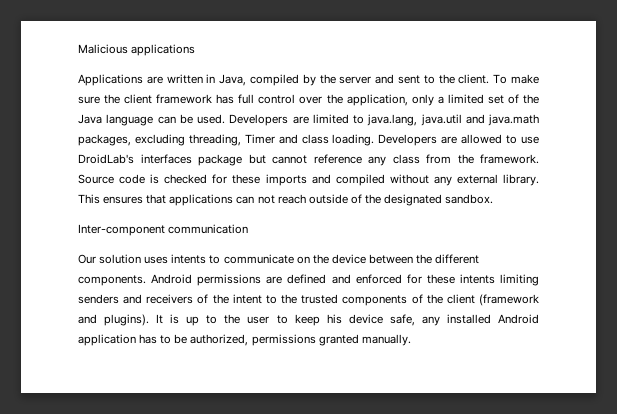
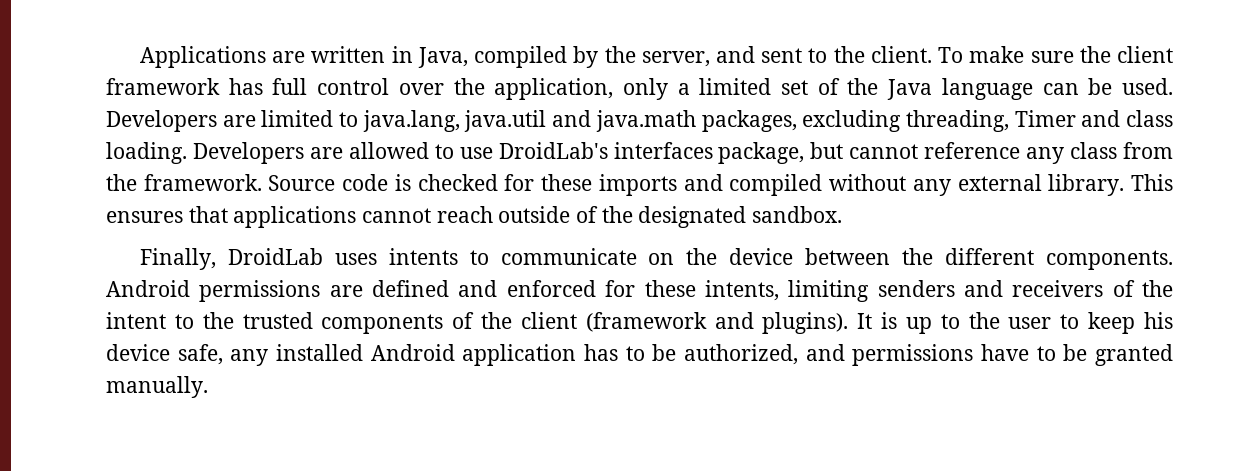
[78,44,196,56] Malicious applications // -> (139, 57) none
[339,76,372,84] server -> [641,51,710,67] server,
[198,154,242,166] package -> [718,142,805,164] package,
[236,195,275,204] can not -> [362,208,432,223] cannot
[78,224,249,236] [78,254,142,264] Inter-component communication // Our solution -> [139,248,323,270] Finally, DroidLab
[459,274,495,284] intents -> [704,280,779,301] intents,
[251,334,316,346] permissions -> [805,344,1088,366] and permissions have to be

